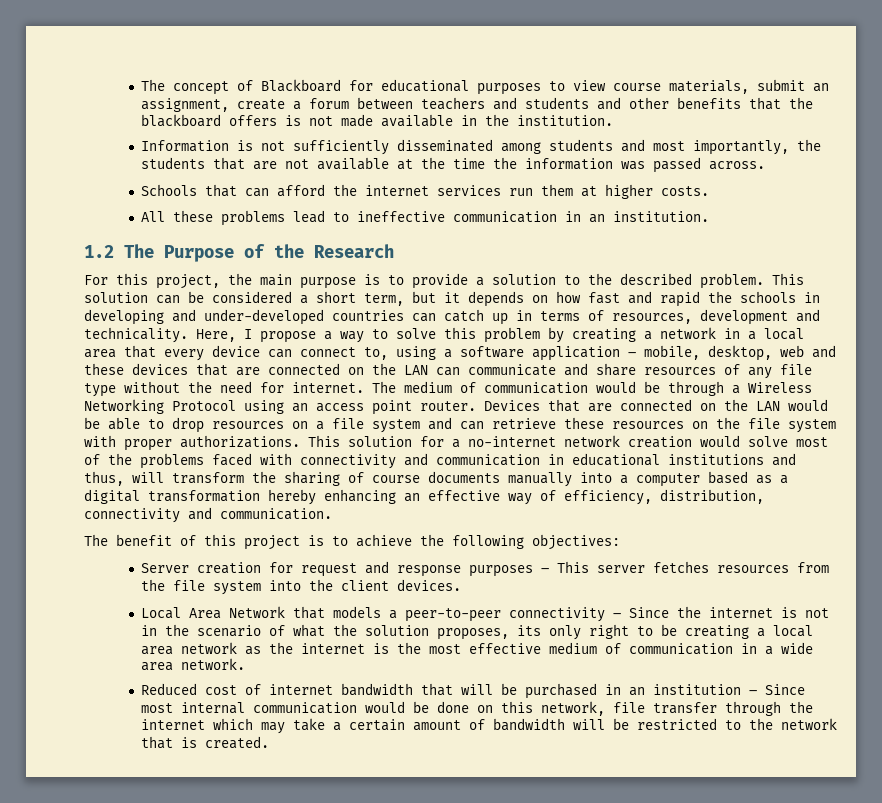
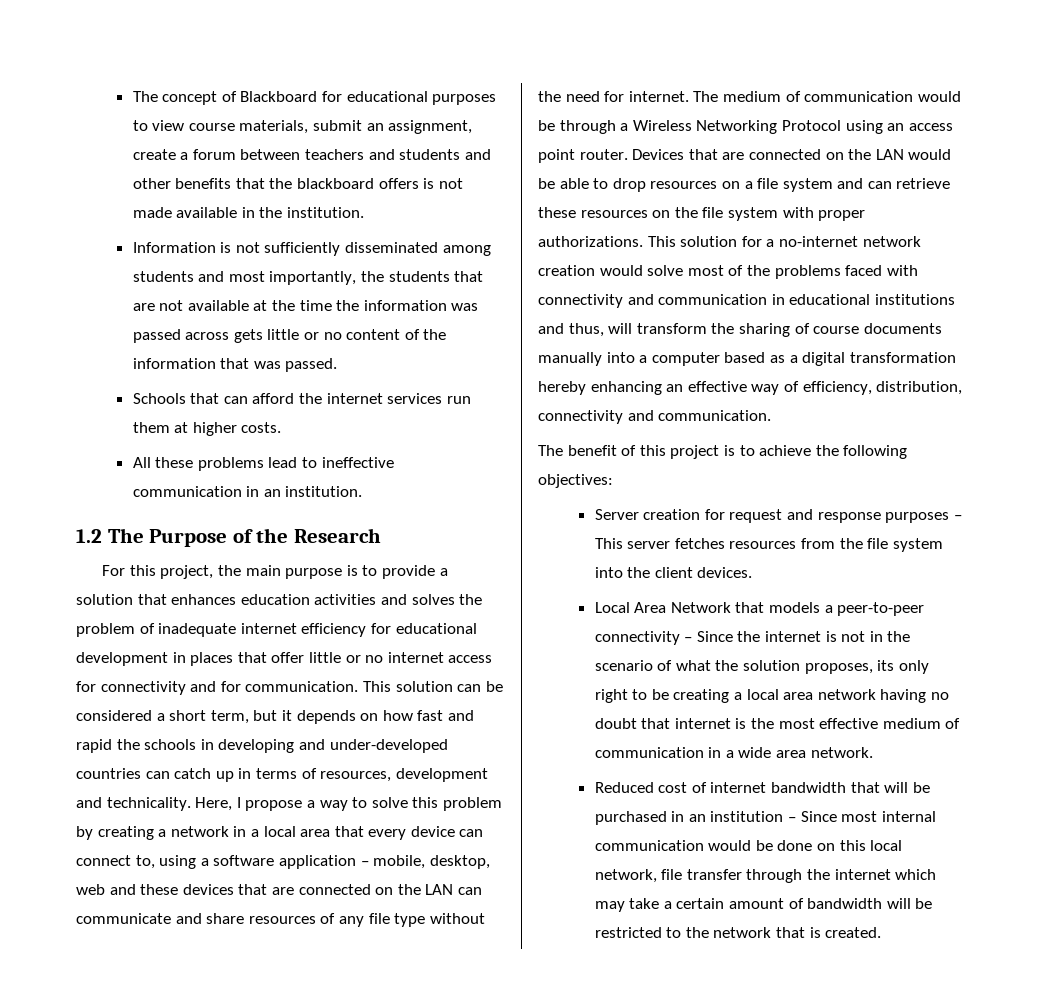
[708,161,765,170] across. -> [185,329,447,343] [132,358,338,372] across gets little or no content of the information that was passed.
[564,273,764,289] to the described problem. -> [137,594,483,605] [76,623,477,637] [76,652,493,666] [76,681,359,695] that enhances education activities and solves the problem of inadequate internet efficiency for educational development in places that offer little or no internet access for connectivity and for communication.
[244,642,293,655] as the -> [880,689,949,703] [594,718,671,729] having no doubt that
(533, 707) none -> [870,840,903,851] local

